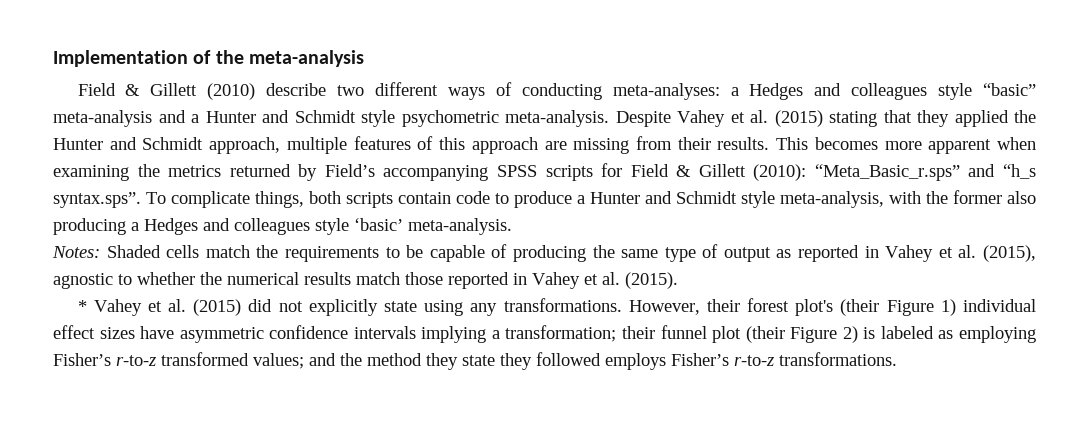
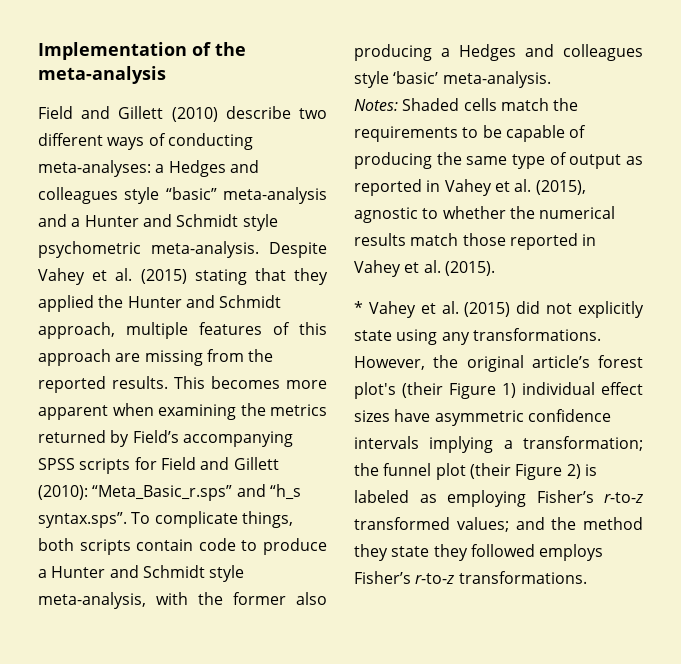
[125,84,141,96] & -> [81,106,111,119] and
[677,137,711,150] their -> [248,349,274,362] [38,376,106,393] the reported
[676,165,692,177] & -> [200,457,230,470] and
[706,299,740,312] their -> [433,355,590,372] the original article’s
[621,326,655,339] their -> [354,463,379,476] the

